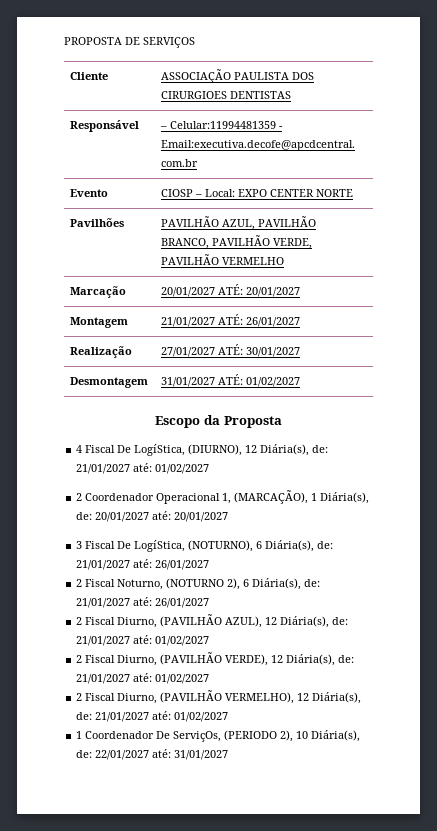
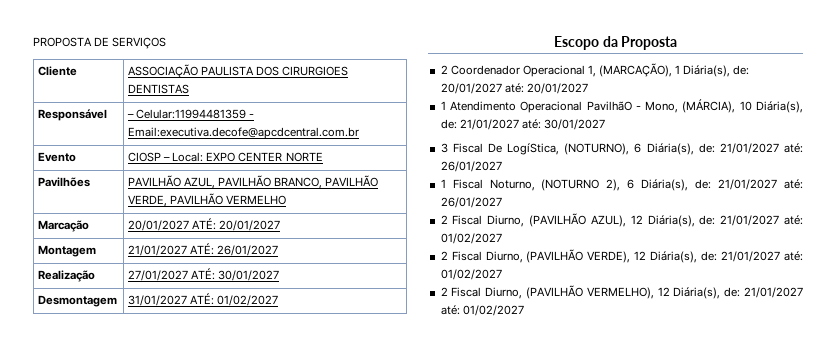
[76,444,329,456] [76,463,210,474] // 4 Fiscal De LogíStica, (DIURNO), 12 Diária(s), de: 21/01/2027 até: 01/02/2027 -> (678, 43) none
(229, 517) none -> [440,99,803,113] [440,119,605,130] // 1 Atendimento Operacional PavilhãO - Mono, (MÁRCIA), 10 Diária(s), de: 21/01/2027 até: 30/01/2027
[76,579,83,587] 2 -> [440,179,446,188] 1
[76,730,361,742] [76,749,229,760] // 1 Coordenador De ServiçOs, (PERIODO 2), 10 Diária(s), de: 22/01/2027 até: 31/01/2027 -> (524, 310) none

